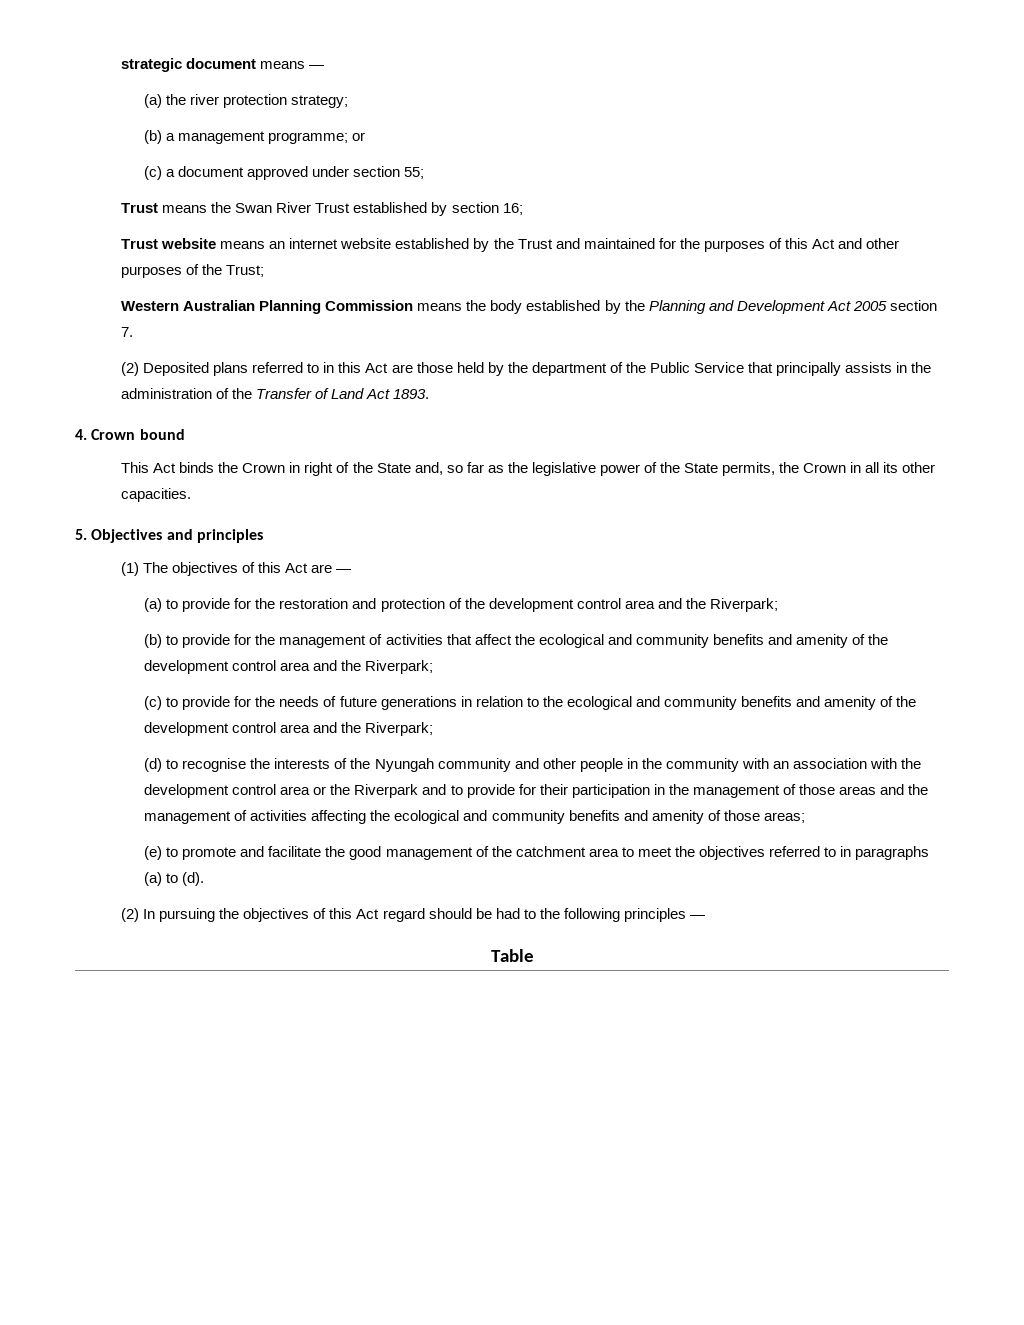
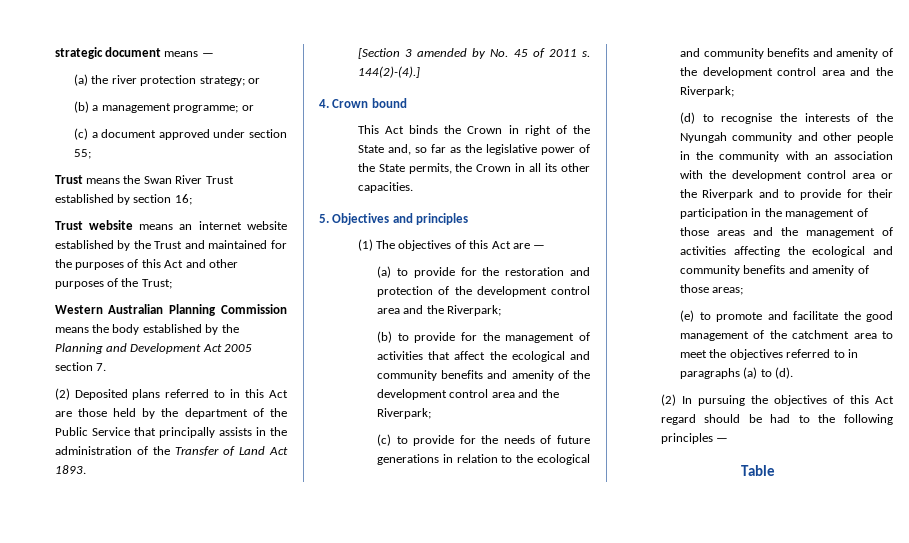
(349, 101) none -> [247,78,260,84] or
(430, 394) none -> [357,48,590,59] [357,66,420,78] // [Section 3 amended by No. 45 of 2011 s. 144(2)-(4).]

